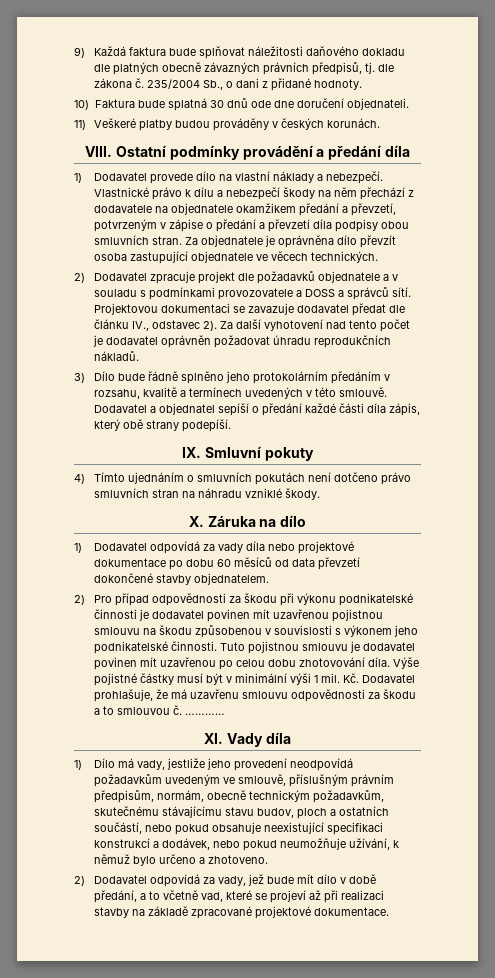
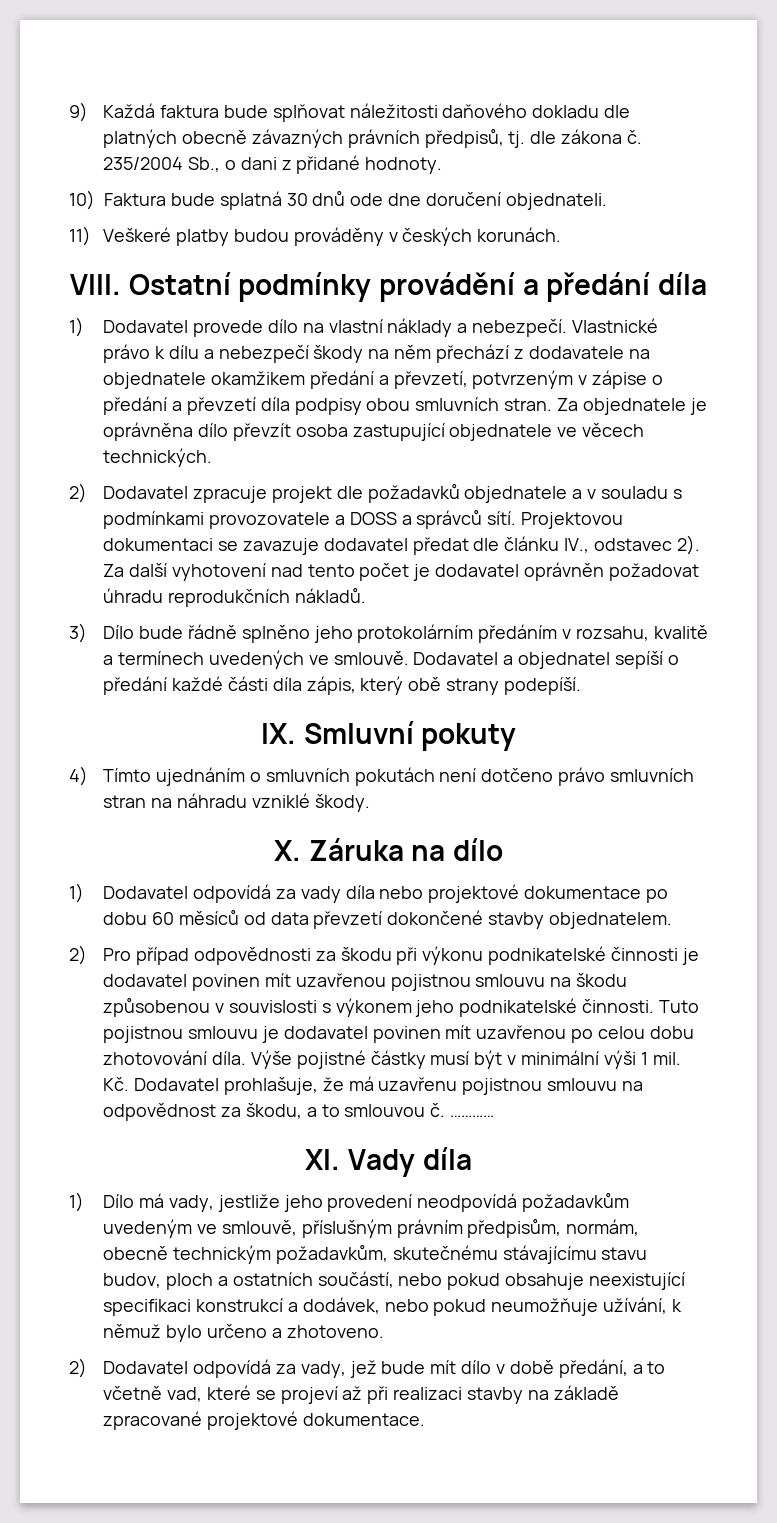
[305,387,336,397] v této -> [308,655,329,665] ve
[241,689,416,702] smlouvu odpovědnosti za škodu -> [462,1078,644,1095] [103,1103,302,1121] pojistnou smlouvu na odpovědnost za škodu,

